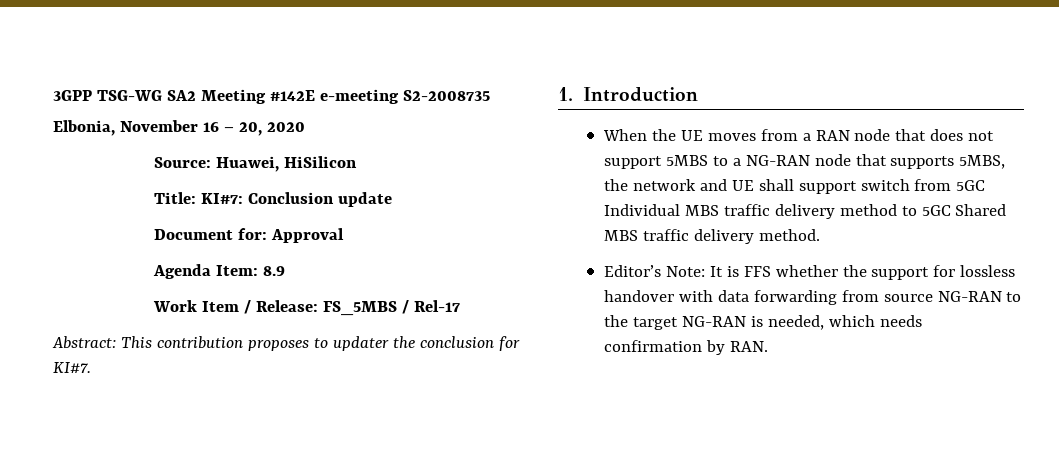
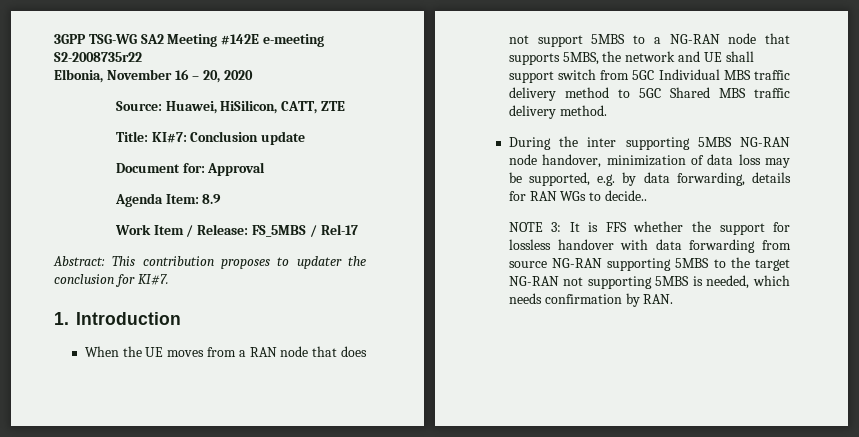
[402,90,490,101] S2-2008735 -> [54,52,142,62] S2-2008735r22
[283,156,357,168] HiSilicon -> [220,100,346,114] HiSilicon, CATT, ZTE
[603,265,705,277] Editor’s Note: -> [508,136,790,150] [508,154,790,168] [508,172,791,186] [508,190,647,201] [508,222,562,232] During the inter supporting 5MBS NG-RAN node handover, minimization of data loss may be supported, e.g. by data forwarding, details for RAN WGs to decide.. // NOTE 3:
(1002, 296) none -> [607,258,710,271] supporting 5MBS
(746, 321) none -> [563,276,690,289] not supporting 5MBS

